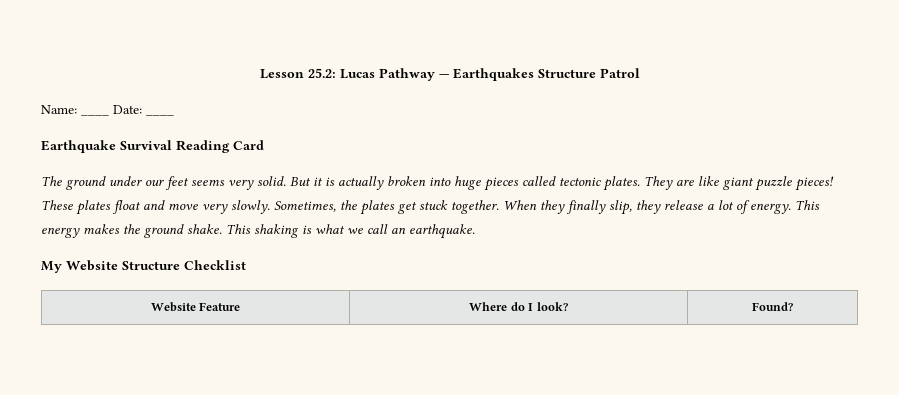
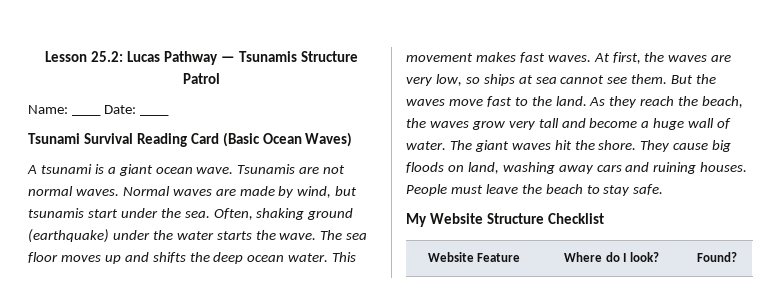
[452,68,534,81] Earthquakes -> [238,51,297,62] Tsunamis
[41,140,116,153] Earthquake -> [28,133,80,144] Tsunami
[41,176,834,191] [41,200,820,215] [41,224,475,239] // The ground under our feet seems very solid. But it is actually broken into huge pieces called tectonic plates. They are like giant puzzle pieces! These plates float and move very slowly. Sometimes, the plates get stuck together. When they finally slip, they release a lot of energy. This energy makes the ground shake. This shaking is what we call an earthquake. -> [222,132,353,147] [27,164,346,176] [28,186,358,198] [28,208,354,220] [28,229,368,243] [28,252,357,264] [406,52,732,64] [406,74,717,86] [406,96,744,108] [406,118,732,130] [406,140,732,152] [406,162,748,174] [406,184,664,196] (Basic Ocean Waves) // A tsunami is a giant ocean wave. Tsunamis are not normal waves. Normal waves are made by wind, but tsunamis start under the sea. Often, shaking ground (earthquake) under the water starts the wave. The sea floor moves up and shifts the deep ocean water. This movement makes fast waves. At first, the waves are very low, so ships at sea cannot see them. But the waves move fast to the land. As they reach the beach, the waves grow very tall and become a huge wall of water. The giant waves hit the shore. They cause big floods on land, washing away cars and ruining houses. People must leave the beach to stay safe.

